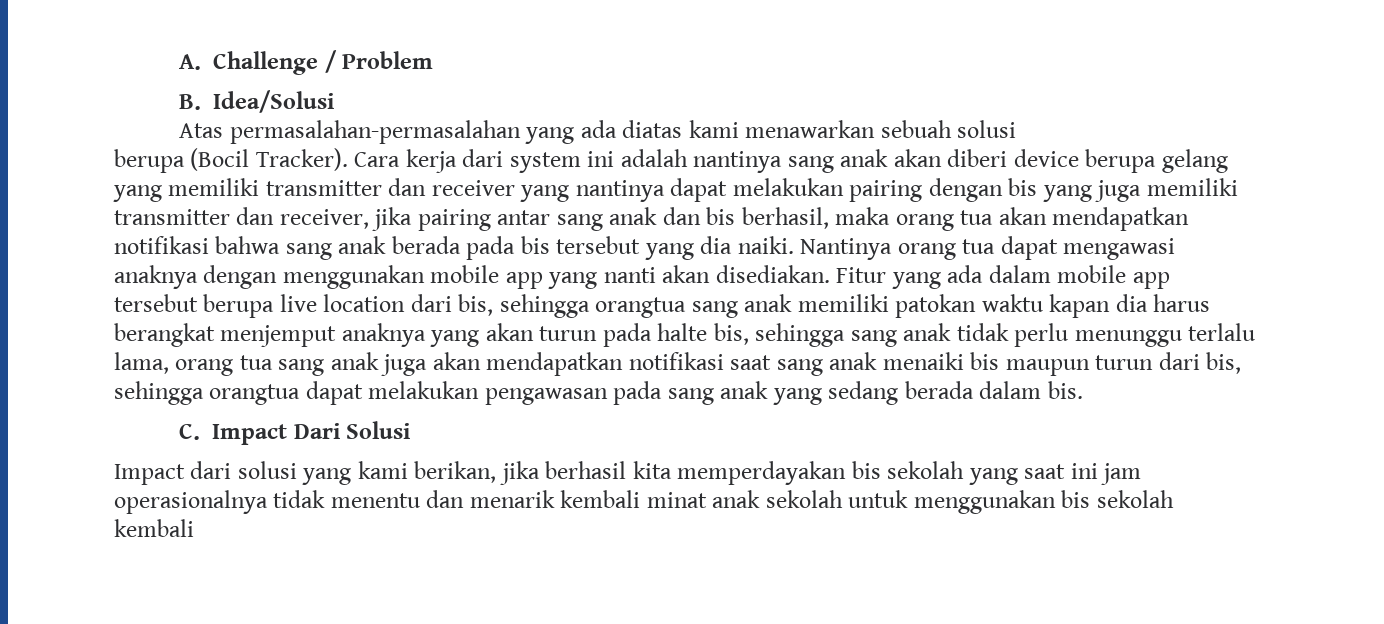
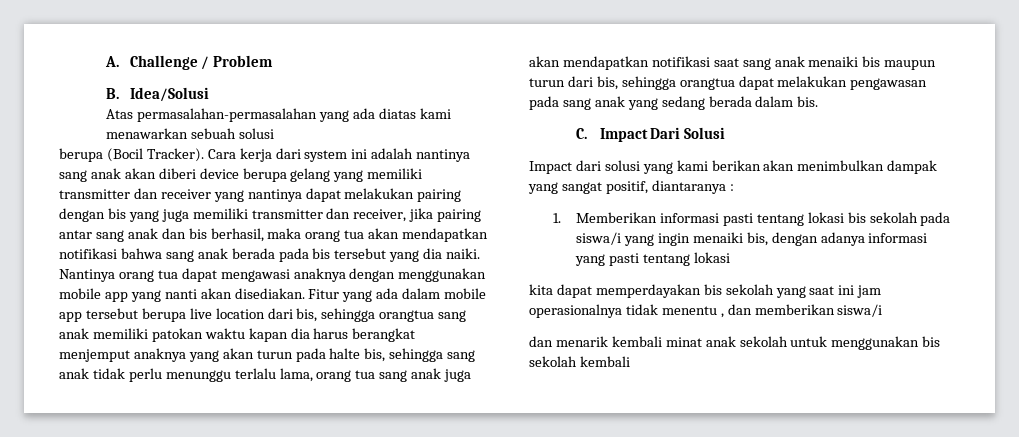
[414,461,672,485] berikan, jika berhasil kita -> [711,160,938,174] [528,180,734,194] [552,212,951,226] [576,232,928,246] [575,252,730,266] [529,284,592,298] berikan akan menimbulkan dampak yang sangat positif, diantaranya : // 1. Memberikan informasi pasti tentang lokasi bis sekolah pada siswa/i yang ingin menaiki bis, dengan adanya informasi yang pasti tentang lokasi // kita dapat
(420, 500) none -> [720,304,883,318] , dan memberikan siswa/i //

